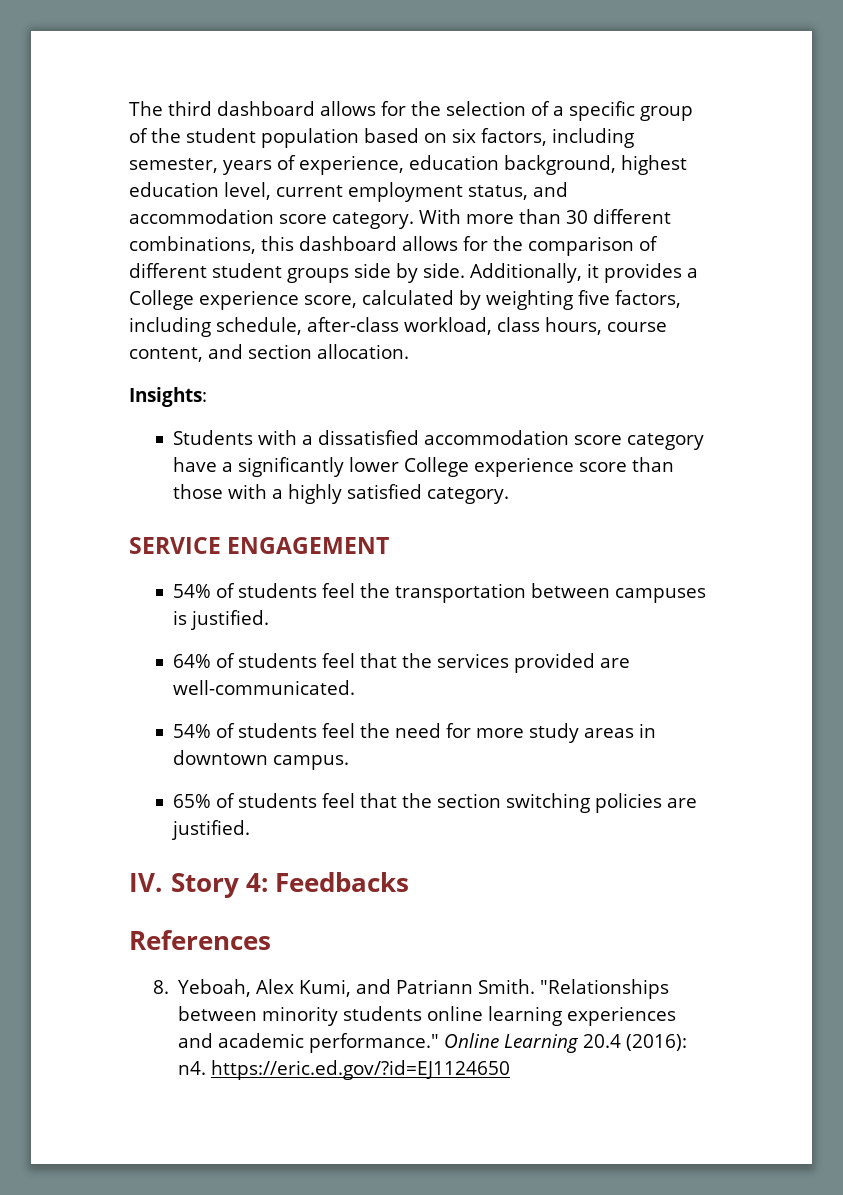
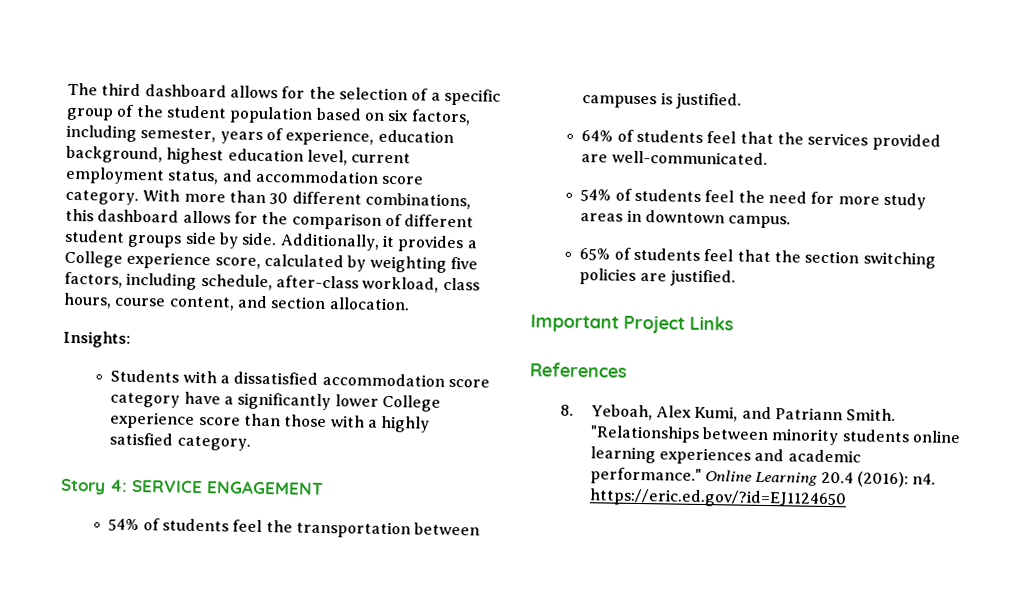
(509, 495) none -> [60,478,128,495] Story 4:
[129,872,410,898] IV. Story 4: Feedbacks -> [530,314,734,334] Important Project Links

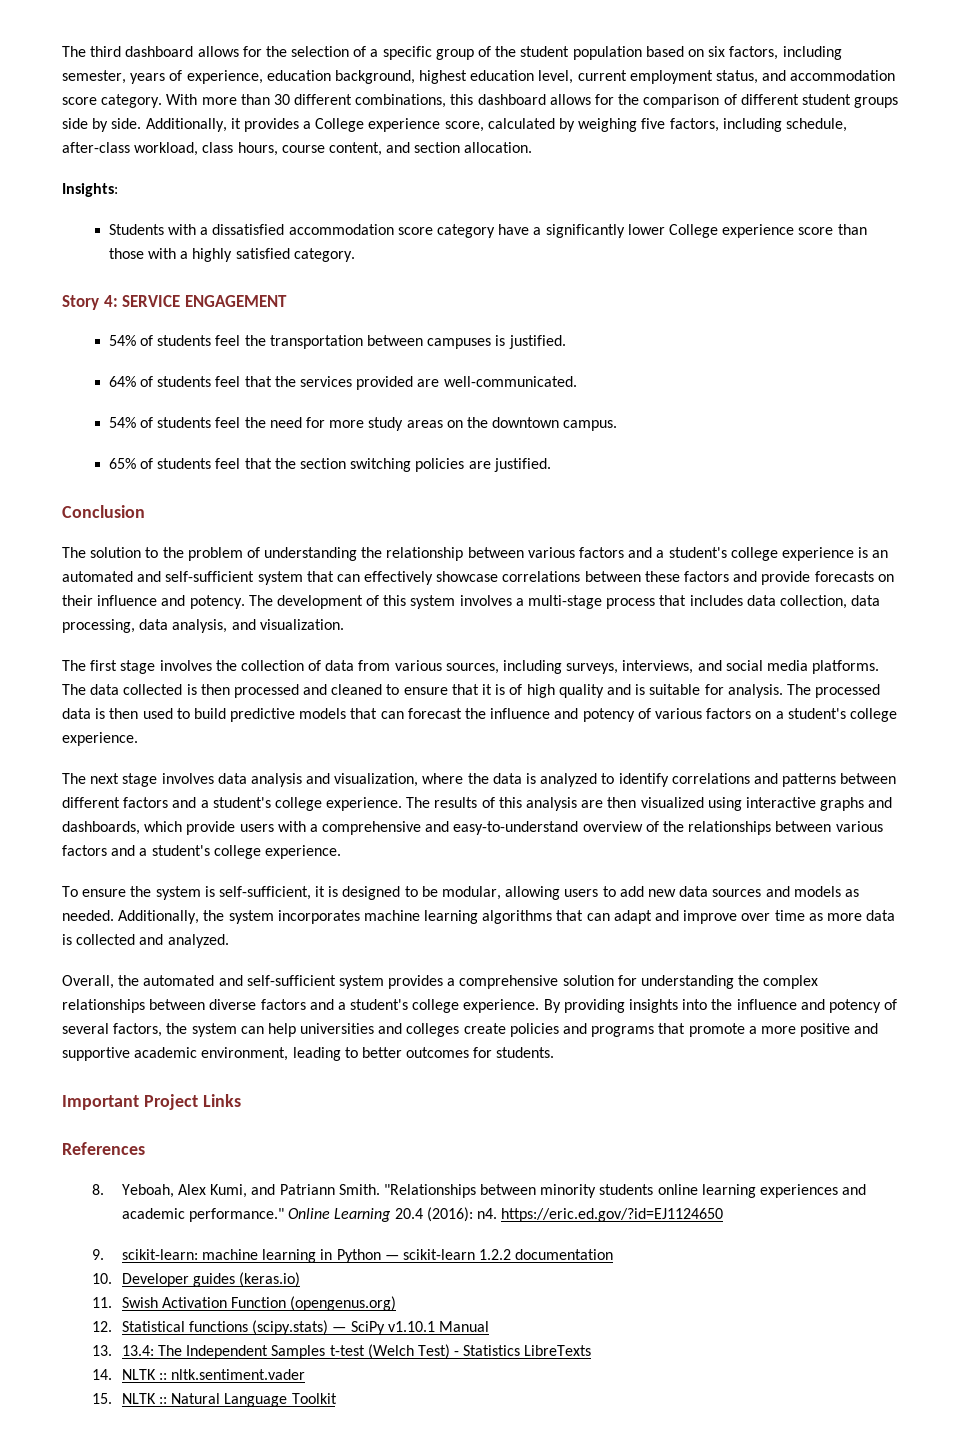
[369,255,447,273] weighting -> [578,118,638,132] weighing
[626,209,642,223] in -> [446,417,488,428] on the
(737, 278) none -> [62,505,145,518] [62,547,889,561] [62,571,894,585] [62,595,881,609] [62,619,344,633] [62,660,880,674] [62,684,881,698] [62,708,897,722] [62,732,138,746] [62,773,897,787] [62,797,893,811] [62,821,883,835] [62,845,341,859] [62,886,859,900] [62,910,896,924] [62,934,229,948] [62,975,819,989] [62,999,898,1013] [62,1023,879,1037] [62,1047,555,1061] // Conclusion // The solution to the problem of understanding the relationship between various factors and a student's college experience is an automated and self-sufficient system that can effectively showcase correlations between these factors and provide forecasts on their influence and potency. The development of this system involves a multi-stage process that includes data collection, data processing, data analysis, and visualization. // The first stage involves the collection of data from various sources, including surveys, interviews, and social media platforms. The data collected is then processed and cleaned to ensure that it is of high quality and is suitable for analysis. The processed data is then used to build predictive models that can forecast the influence and potency of various factors on a student's college experience. // The next stage involves data analysis and visualization, where the data is analyzed to identify correlations and patterns between different factors and a student's college experience. The results of this analysis are then visualized using interactive graphs and dashboards, which provide users with a comprehensive and easy-to-understand overview of the relationships between various factors and a student's college experience. // To ensure the system is self-sufficient, it is designed to be modular, allowing users to add new data sources and models as needed. Additionally, the system incorporates machine learning algorithms that can adapt and improve over time as more data is collected and analyzed. // Overall, the automated and self-sufficient system provides a comprehensive solution for understanding the complex relationships between diverse factors and a student's college experience. By providing insights into the influence and potency of several factors, the system can help universities and colleges create policies and programs that promote a more positive and supportive academic environment, leading to better outcomes for students.
(847, 498) none -> [91,1249,614,1263] [91,1272,301,1287] [91,1296,397,1311] [91,1320,489,1335] [91,1344,592,1359] [91,1369,306,1380] [91,1393,337,1407] // 9. scikit-learn: machine learning in Python — scikit-learn 1.2.2 documentation // 10. Developer guides (keras.io) // 11. Swish Activation Function (opengenus.org) // 12. Statistical functions (scipy.stats) — SciPy v1.10.1 Manual // 13. 13.4: The Independent Samples t-test (Welch Test) - Statistics LibreTexts // 14. NLTK :: nltk.sentiment.vader // 15. NLTK :: Natural Language Toolkit

